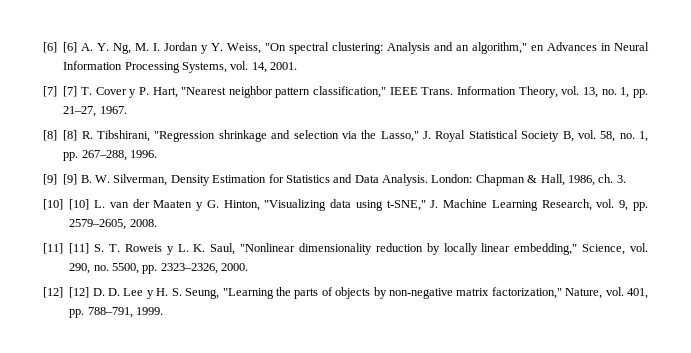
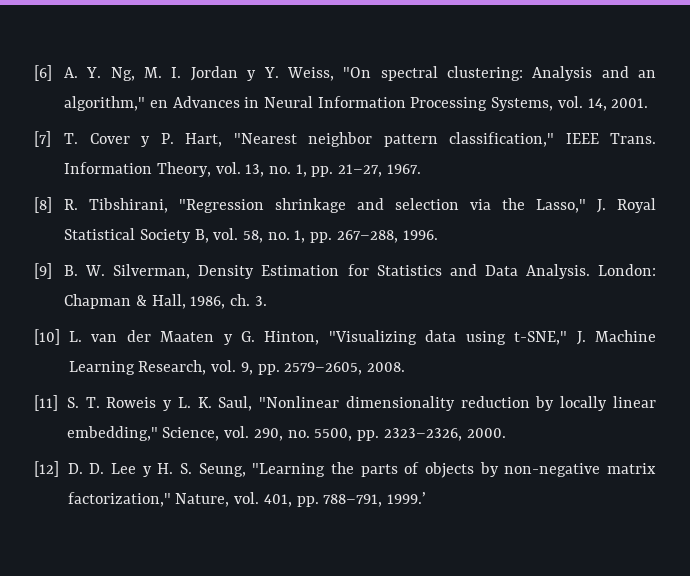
[43,42,78,53] [6] [6] -> [34,65,52,81] [6]
[63,86,78,97] [7] -> (51, 139) none
[63,130,78,141] [8] -> (52, 205) none
[63,174,78,185] [9] -> (52, 271) none
[69,199,90,210] [10] -> (60, 337) none
[69,243,90,254] [11] -> (58, 403) none
[69,287,90,298] [12] -> (59, 469) none
[136,307,163,315] 1999. -> [387,492,427,504] 1999.’

